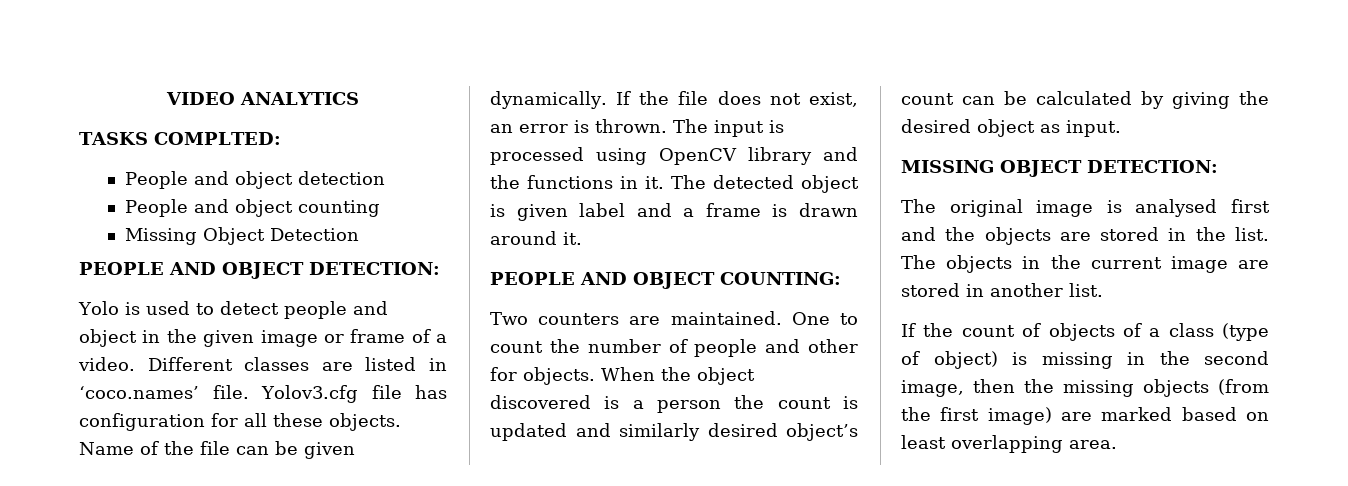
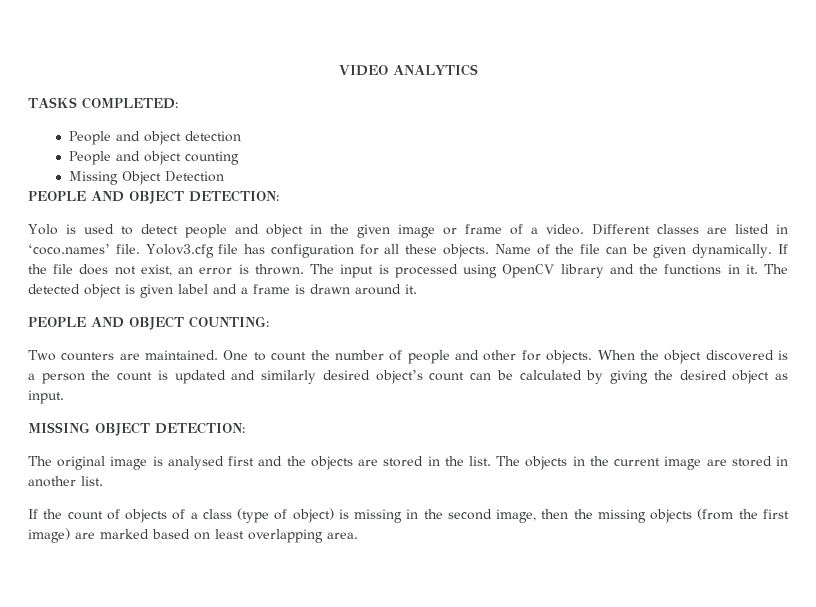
[153,132,281,145] COMPLTED: -> [82,97,178,109] COMPLETED:

